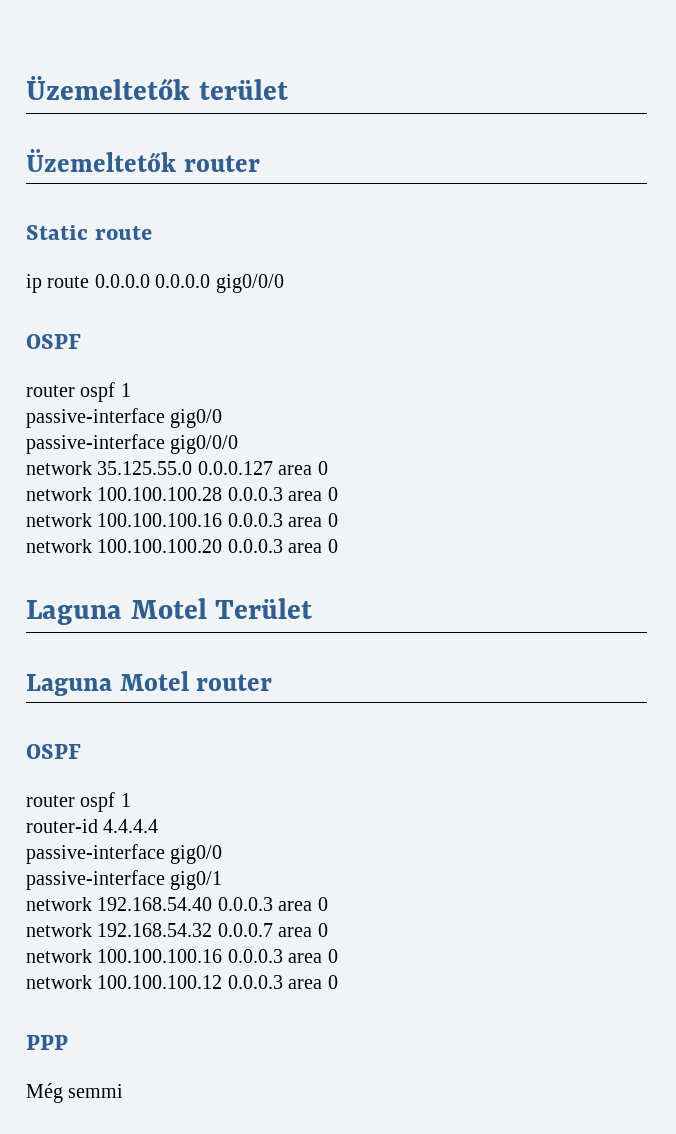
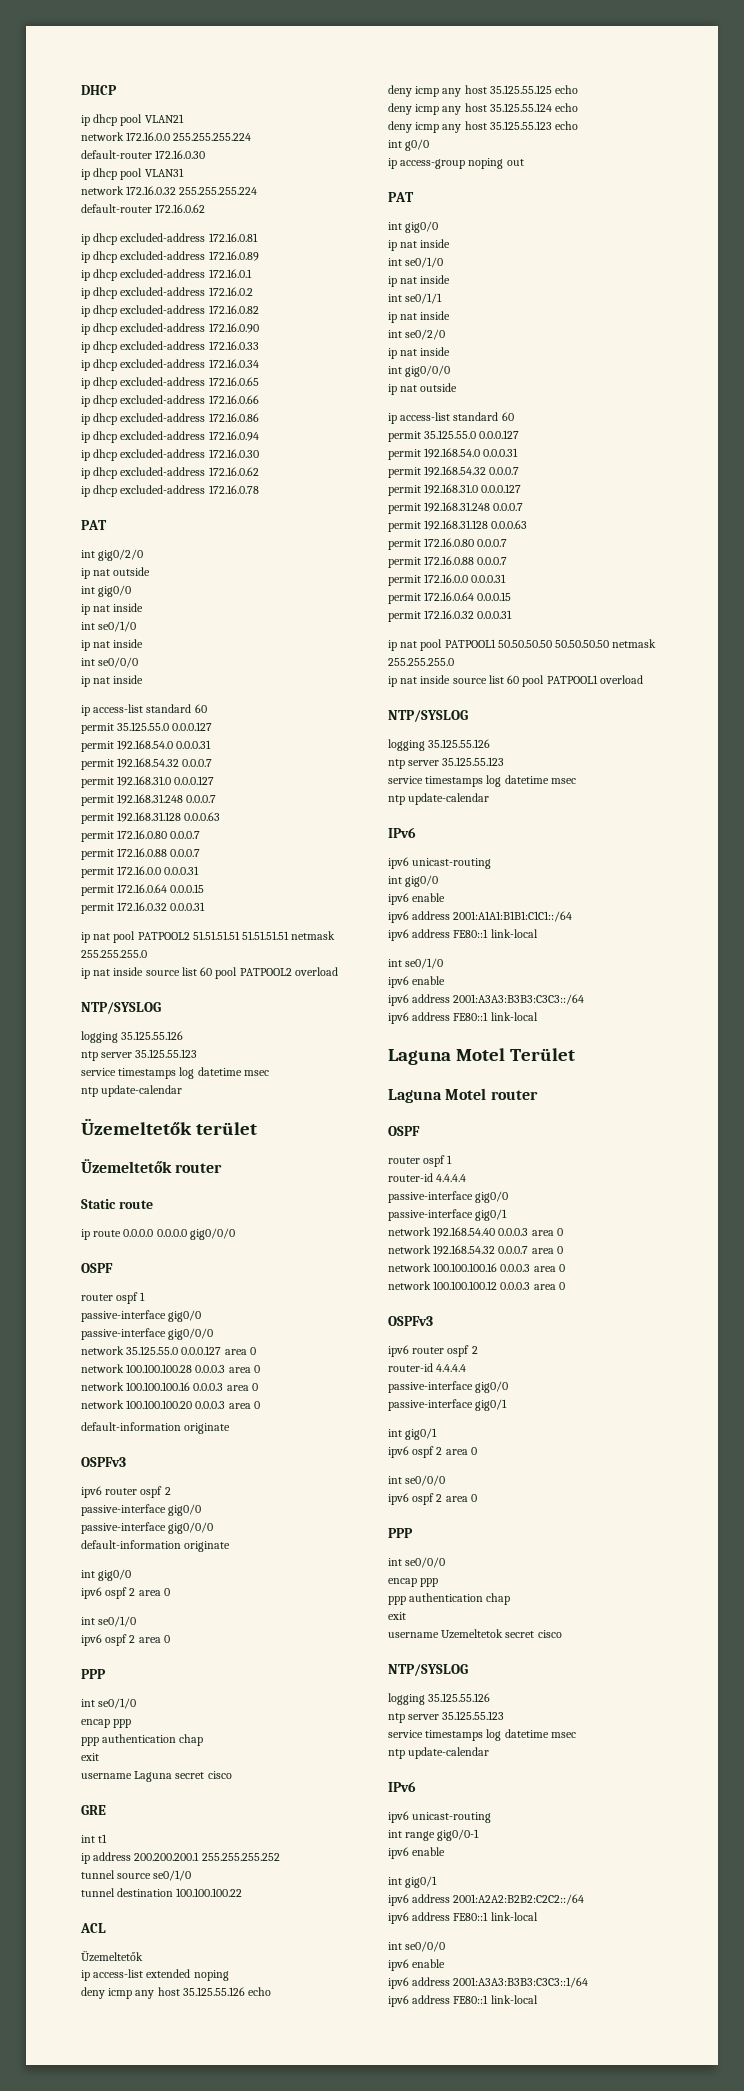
(26, 88) none -> [81,85,117,95] [81,114,184,126] [81,132,252,141] [81,150,206,159] [81,168,184,180] [81,186,258,195] [81,204,206,213] [81,233,258,245] [81,251,259,263] [81,269,252,281] [81,287,253,299] [81,305,259,317] [81,323,259,335] [81,341,259,353] [81,359,259,371] [81,377,259,389] [81,395,259,407] [81,413,259,425] [81,431,259,443] [81,449,259,461] [81,467,259,479] [81,485,259,497] [81,520,107,530] [81,549,144,561] [81,567,151,579] [81,585,132,597] [81,603,144,615] [81,621,137,632] [81,639,144,651] [81,657,139,668] [81,675,144,687] [81,704,207,716] [81,722,213,734] [81,740,212,752] [81,758,213,770] [81,776,215,788] [81,794,217,806] [81,812,221,824] [81,830,201,842] [81,848,201,860] [81,866,200,878] [81,884,205,896] [81,902,206,914] [81,931,336,943] [81,950,147,958] [81,967,338,979] [81,1002,161,1014] [81,1031,184,1043] [81,1049,198,1061] [81,1067,269,1079] [81,1085,183,1097] DHCP // ip dhcp pool VLAN21 // network 172.16.0.0 255.255.255.224 // default-router 172.16.0.30 // ip dhcp pool VLAN31 // network 172.16.0.32 255.255.255.224 // default-router 172.16.0.62 // ip dhcp excluded-address 172.16.0.81 // ip dhcp excluded-address 172.16.0.89 // ip dhcp excluded-address 172.16.0.1 // ip dhcp excluded-address 172.16.0.2 // ip dhcp excluded-address 172.16.0.82 // ip dhcp excluded-address 172.16.0.90 // ip dhcp excluded-address 172.16.0.33 // ip dhcp excluded-address 172.16.0.34 // ip dhcp excluded-address 172.16.0.65 // ip dhcp excluded-address 172.16.0.66 // ip dhcp excluded-address 172.16.0.86 // ip dhcp excluded-address 172.16.0.94 // ip dhcp excluded-address 172.16.0.30 // ip dhcp excluded-address 172.16.0.62 // ip dhcp excluded-address 172.16.0.78 // PAT // int gig0/2/0 // ip nat outside // int gig0/0 // ip nat inside // int se0/1/0 // ip nat inside // int se0/0/0 // ip nat inside // ip access-list standard 60 // permit 35.125.55.0 0.0.0.127 // permit 192.168.54.0 0.0.0.31 // permit 192.168.54.32 0.0.0.7 // permit 192.168.31.0 0.0.0.127 // permit 192.168.31.248 0.0.0.7 // permit 192.168.31.128 0.0.0.63 // permit 172.16.0.80 0.0.0.7 // permit 172.16.0.88 0.0.0.7 // permit 172.16.0.0 0.0.0.31 // permit 172.16.0.64 0.0.0.15 // permit 172.16.0.32 0.0.0.31 // ip nat pool PATPOOL2 51.51.51.51 51.51.51.51 netmask 255.255.255.0 // ip nat inside source list 60 pool PATPOOL2 overload // NTP/SYSLOG // logging 35.125.55.126 // ntp server 35.125.55.123 // service timestamps log datetime msec // ntp update-calendar //
(338, 546) none -> [81,1422,231,1434] [81,1457,126,1467] [81,1486,171,1498] [81,1504,202,1516] [81,1522,214,1534] [81,1540,231,1552] [81,1569,132,1581] [81,1587,170,1599] [81,1616,137,1627] [81,1634,170,1646] [81,1669,106,1679] [81,1698,137,1709] [81,1719,132,1728] [81,1734,204,1746] [81,1753,99,1761] [81,1771,232,1782] [81,1805,106,1815] [81,1834,108,1843] [81,1852,280,1864] [81,1870,192,1881] [81,1888,243,1897] [80,1923,106,1933] [81,1950,143,1962] [81,1969,229,1981] [81,1987,272,1999] [388,85,579,97] [388,103,579,115] [388,121,579,133] [388,139,430,151] [388,158,524,169] [388,192,414,202] [388,221,439,233] [388,239,451,251] [388,257,444,268] [388,275,451,287] [388,293,443,304] [388,311,451,323] [388,329,446,340] [388,347,451,359] [388,365,451,377] [388,383,458,395] [388,412,514,424] [388,430,520,442] [388,448,519,460] [388,466,520,478] [388,484,522,496] [388,502,524,514] [388,520,528,532] [388,538,508,550] [388,556,508,568] [388,574,507,586] [388,592,512,604] [388,610,513,622] [388,639,657,651] [388,658,454,666] [388,675,643,687] [388,710,468,722] [388,739,491,751] [388,757,505,769] [388,775,576,787] [388,793,490,805] [388,827,416,838] [388,857,492,869] [388,875,439,887] [388,893,446,905] [388,911,573,923] [388,929,538,941] [388,958,444,969] [388,976,446,988] [388,994,585,1006] [388,1012,538,1024] // default-information originate // OSPFv3 // ipv6 router ospf 2 // passive-interface gig0/0 // passive-interface gig0/0/0 // default-information originate // int gig0/0 // ipv6 ospf 2 area 0 // int se0/1/0 // ipv6 ospf 2 area 0 // PPP // int se0/1/0 // encap ppp // ppp authentication chap // exit // username Laguna secret cisco // GRE // int t1 // ip address 200.200.200.1 255.255.255.252 // tunnel source se0/1/0 // tunnel destination 100.100.100.22 // ACL // Üzemeltetők // ip access-list extended noping // deny icmp any host 35.125.55.126 echo // deny icmp any host 35.125.55.125 echo // deny icmp any host 35.125.55.124 echo // deny icmp any host 35.125.55.123 echo // int g0/0 // ip access-group noping out // PAT // int gig0/0 // ip nat inside // int se0/1/0 // ip nat inside // int se0/1/1 // ip nat inside // int se0/2/0 // ip nat inside // int gig0/0/0 // ip nat outside // ip access-list standard 60 // permit 35.125.55.0 0.0.0.127 // permit 192.168.54.0 0.0.0.31 // permit 192.168.54.32 0.0.0.7 // permit 192.168.31.0 0.0.0.127 // permit 192.168.31.248 0.0.0.7 // permit 192.168.31.128 0.0.0.63 // permit 172.16.0.80 0.0.0.7 // permit 172.16.0.88 0.0.0.7 // permit 172.16.0.0 0.0.0.31 // permit 172.16.0.64 0.0.0.15 // permit 172.16.0.32 0.0.0.31 // ip nat pool PATPOOL1 50.50.50.50 50.50.50.50 netmask 255.255.255.0 // ip nat inside source list 60 pool PATPOOL1 overload // NTP/SYSLOG // logging 35.125.55.126 // ntp server 35.125.55.123 // service timestamps log datetime msec // ntp update-calendar // IPv6 // ipv6 unicast-routing // int gig0/0 // ipv6 enable // ipv6 address 2001:A1A1:B1B1:C1C1::/64 // ipv6 address FE80::1 link-local // int se0/1/0 // ipv6 enable // ipv6 address 2001:A3A3:B3B3:C3C3::/64 // ipv6 address FE80::1 link-local
[26,1035,68,1050] [26,1083,124,1103] PPP // Még semmi -> [388,1316,433,1326] [388,1345,478,1357] [388,1363,467,1372] [388,1381,509,1393] [388,1399,508,1411] [388,1428,438,1440] [388,1446,477,1458] [388,1475,446,1486] [388,1493,477,1505] [388,1528,413,1538] [388,1557,446,1568] [388,1578,439,1587] [388,1593,511,1605] [388,1612,406,1620] [388,1629,562,1639] [388,1664,468,1676] [388,1693,491,1705] [388,1711,505,1723] [388,1729,576,1741] [388,1747,490,1759] [388,1781,416,1792] [388,1811,492,1823] [388,1829,480,1841] [388,1847,446,1859] [388,1876,438,1888] [388,1894,585,1906] [388,1912,538,1924] [388,1941,446,1952] [388,1959,446,1971] [388,1977,589,1989] [388,1995,538,2007] OSPFv3 // ipv6 router ospf 2 // router-id 4.4.4.4 // passive-interface gig0/0 // passive-interface gig0/1 // int gig0/1 // ipv6 ospf 2 area 0 // int se0/0/0 // ipv6 ospf 2 area 0 // PPP // int se0/0/0 // encap ppp // ppp authentication chap // exit // username Uzemeltetok secret cisco // NTP/SYSLOG // logging 35.125.55.126 // ntp server 35.125.55.123 // service timestamps log datetime msec // ntp update-calendar // IPv6 // ipv6 unicast-routing // int range gig0/0-1 // ipv6 enable // int gig0/1 // ipv6 address 2001:A2A2:B2B2:C2C2::/64 // ipv6 address FE80::1 link-local // int se0/0/0 // ipv6 enable // ipv6 address 2001:A3A3:B3B3:C3C3::1/64 // ipv6 address FE80::1 link-local

